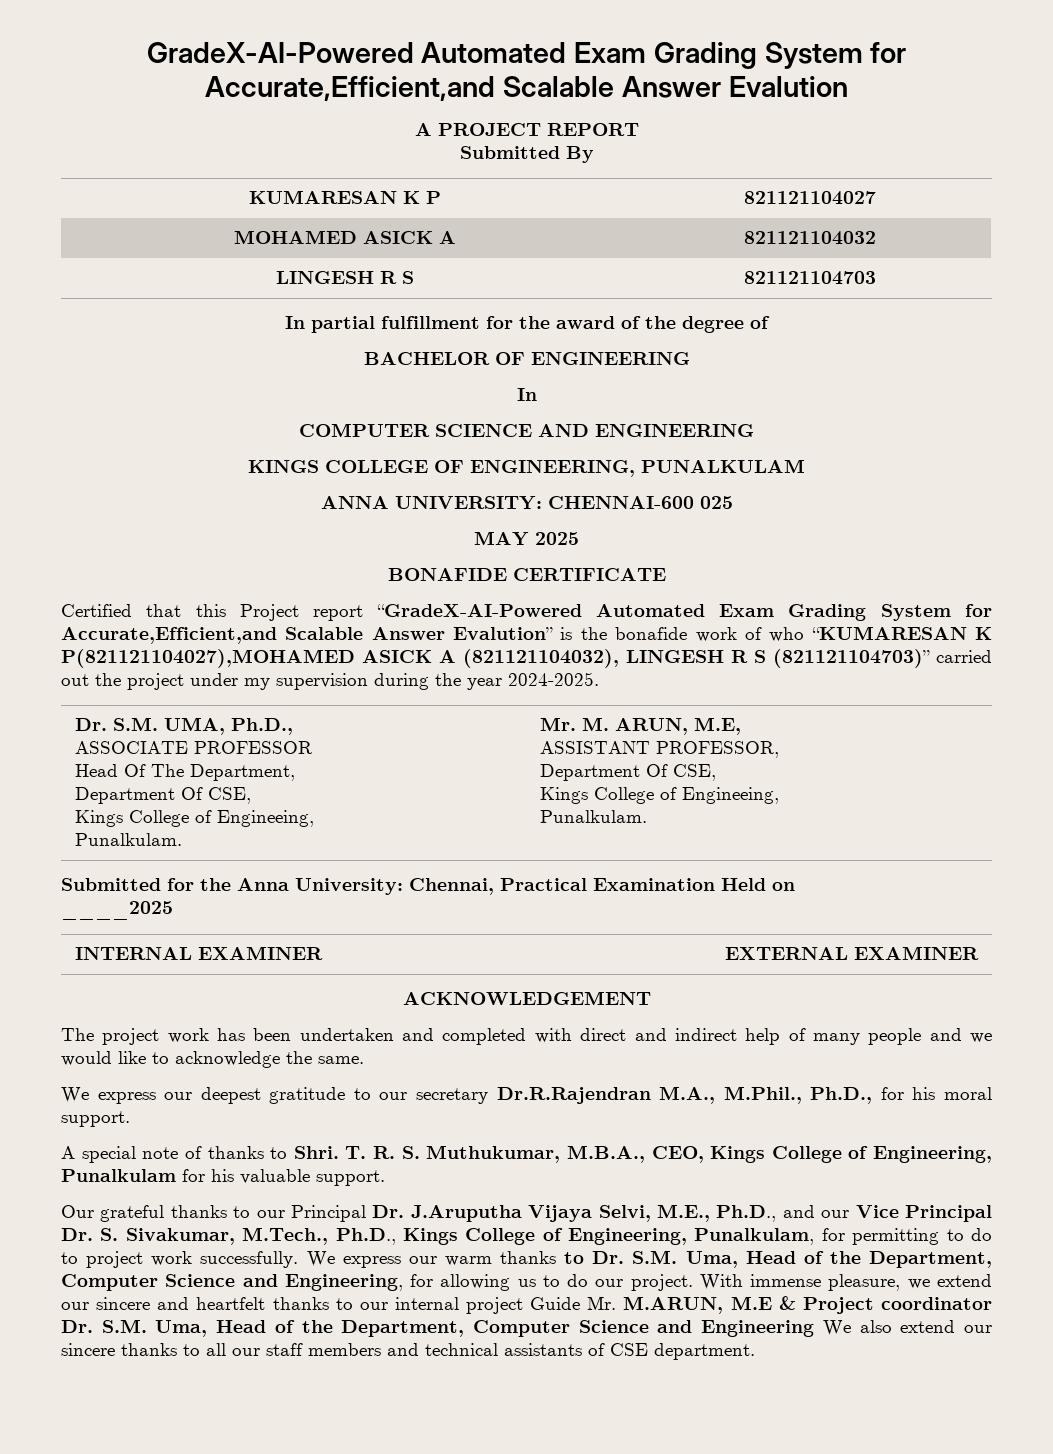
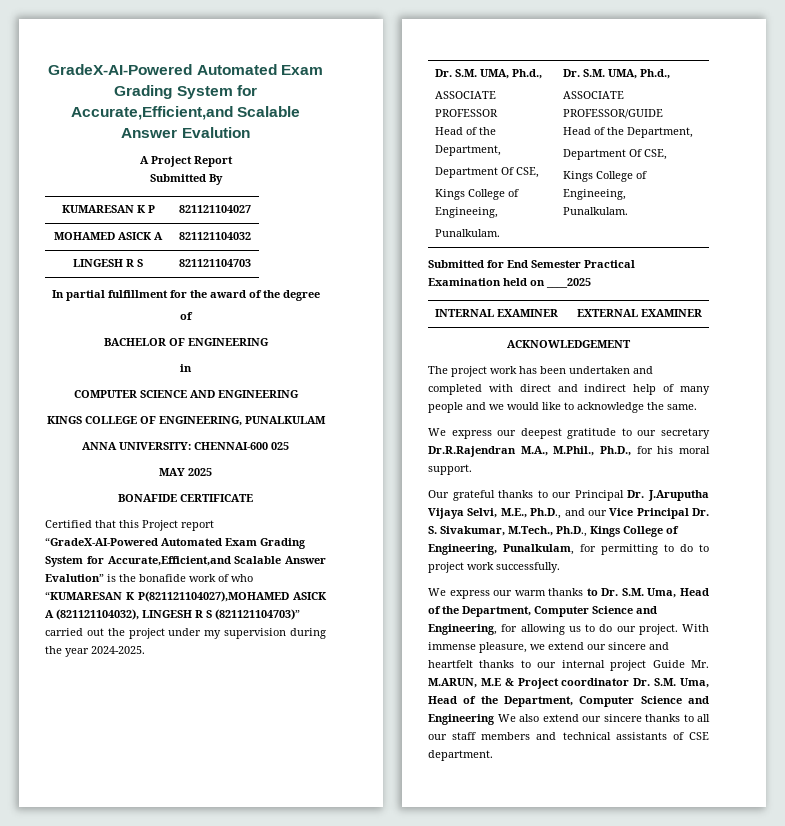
[437,123,639,136] PROJECT REPORT -> [150,156,233,167] Project Report
(744, 324) none -> (320, 295) //
[516,388,537,401] In -> [180,364,192,372] in
[231,718,294,735] Ph.D., -> [512,69,543,79] Ph.d.,
[124,764,185,777] Of The -> [466,127,497,135] of the
[540,717,742,735] [540,741,780,758] Mr. M. ARUN, M.E, // ASSISTANT PROFESSOR, -> [563,69,671,79] [563,91,625,99] [563,109,664,119] [563,127,694,138] Dr. S.M. UMA, Ph.d., // ASSOCIATE PROFESSOR/GUIDE // Head of the Department,
[200,878,494,895] the Anna University: Chennai, -> [507,260,581,268] End Semester
[721,878,766,891] Held -> [503,278,527,286] held
(795, 886) // -> (545, 283) none
[61,1145,992,1163] [61,1169,385,1186] // A special note of thanks to Shri. T. R. S. Muthukumar, M.B.A., CEO, Kings College of Engineering, Punalkulam for his valuable support. -> (472, 469) none
(299, 1259) none -> (560, 567) //

